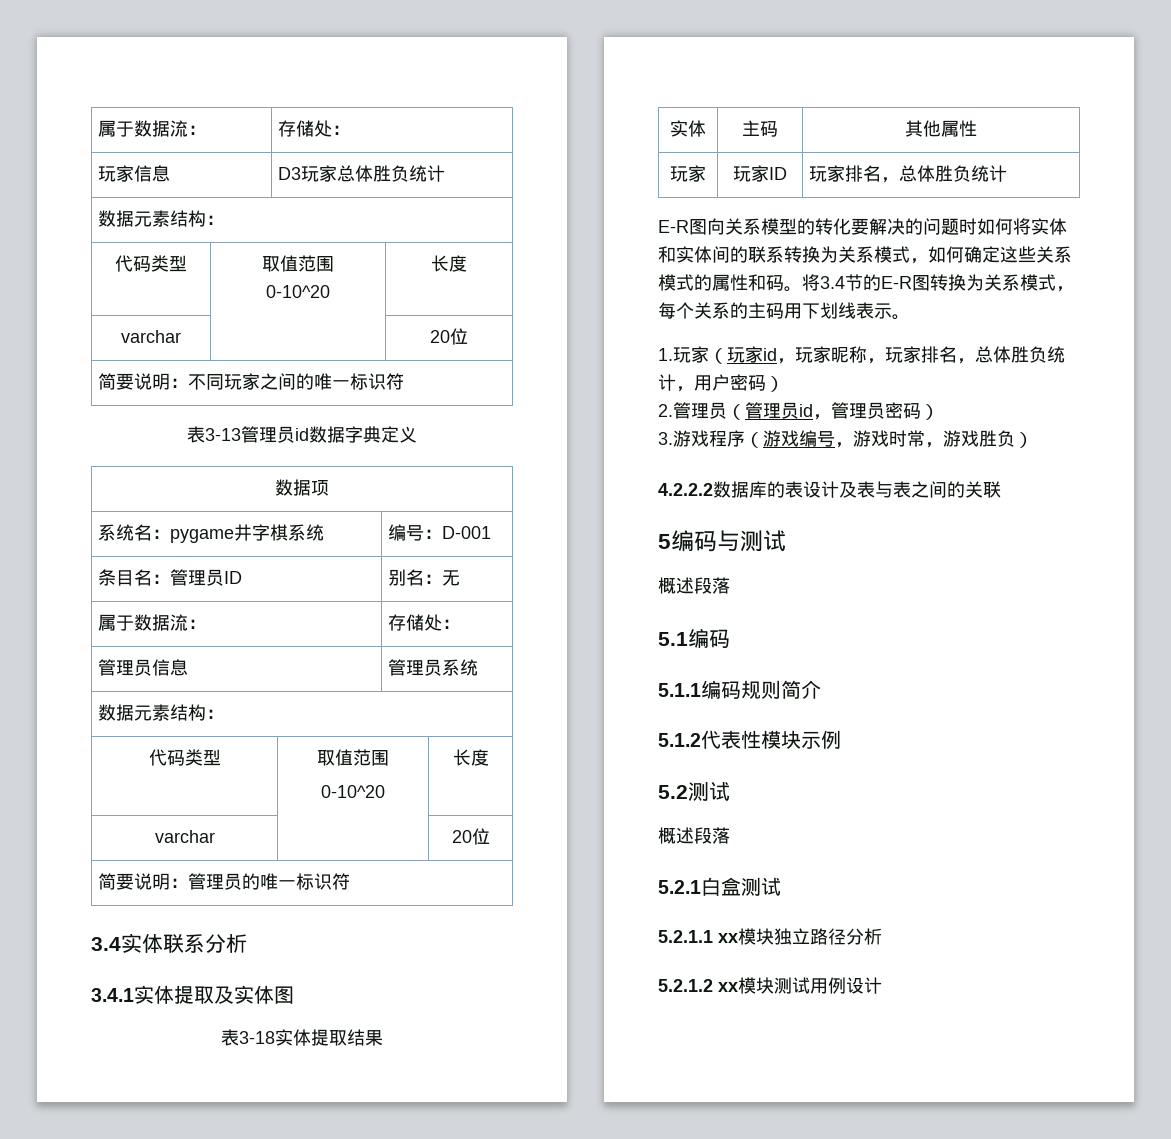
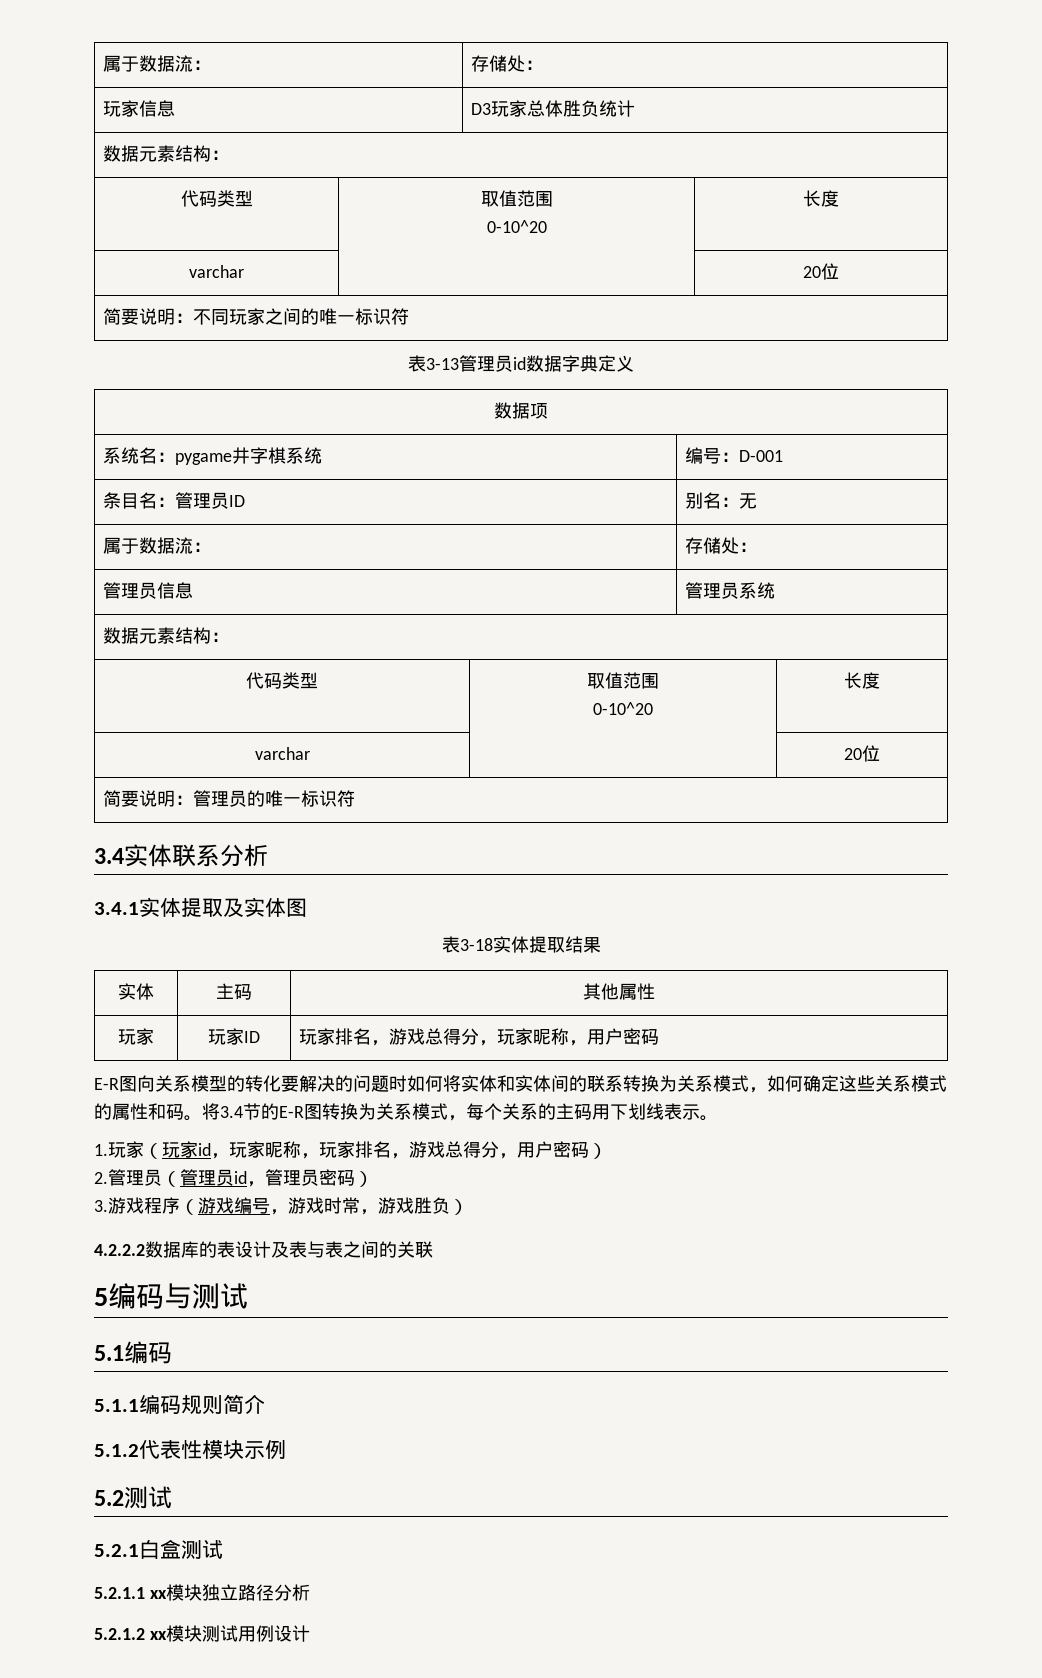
[899,165,1008,182] 总体胜负统计 -> [388,1028,659,1046] 游戏总得分，玩家昵称，用户密码
[975,346,1065,363] [658,374,676,391] 总体胜负统计 -> [409,1141,499,1158] 游戏总得分
[658,577,730,594] // 概述段落 -> (248, 1296) none
[658,827,730,844] // 概述段落 -> (172, 1497) none

